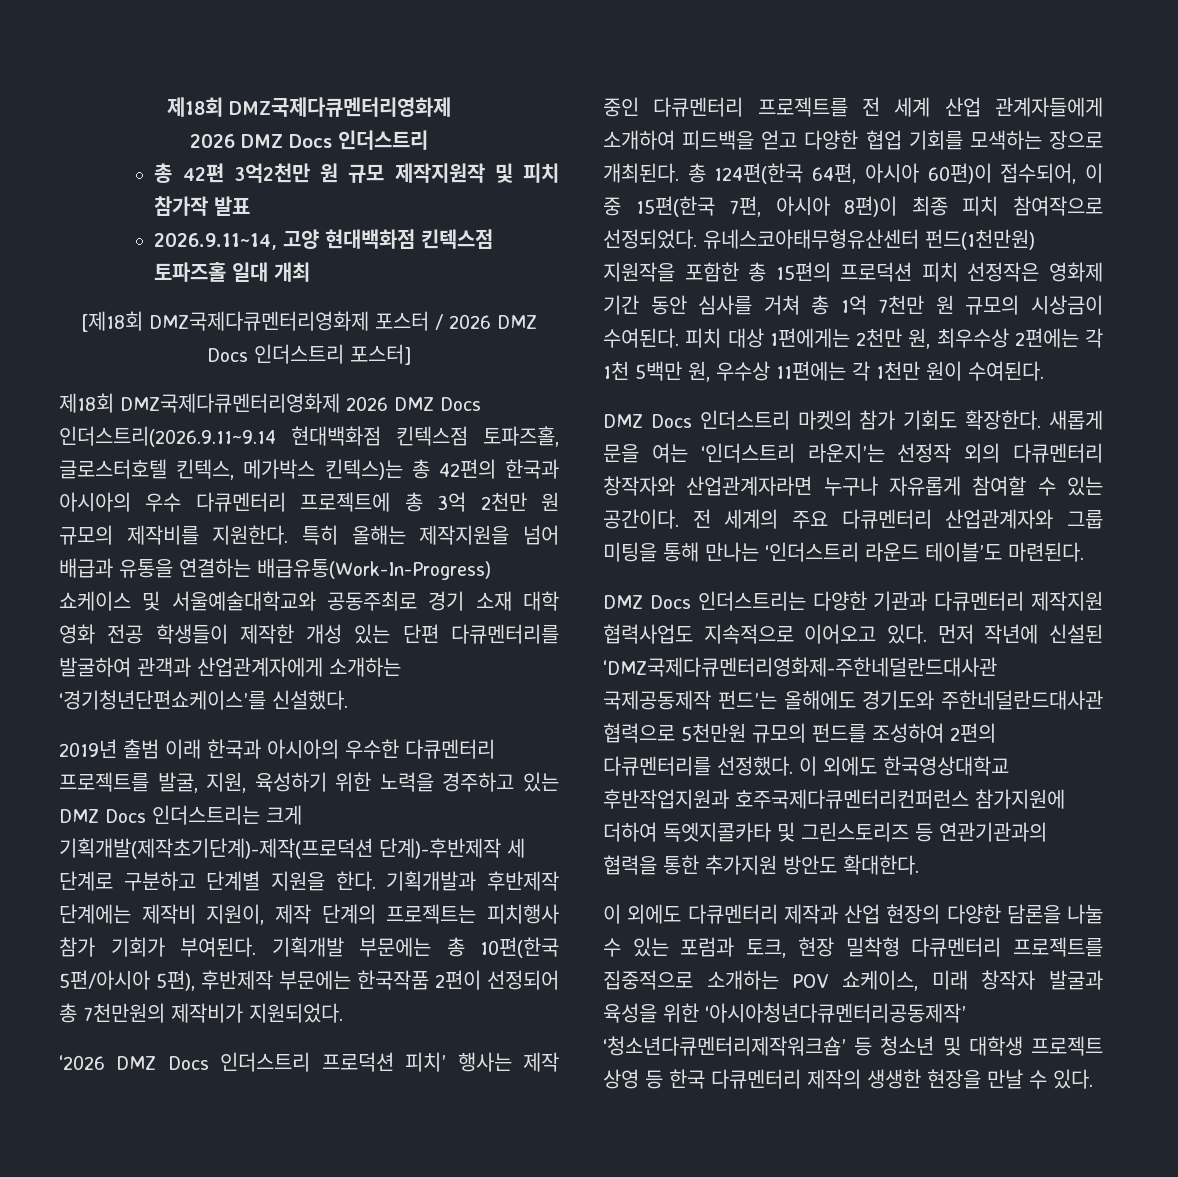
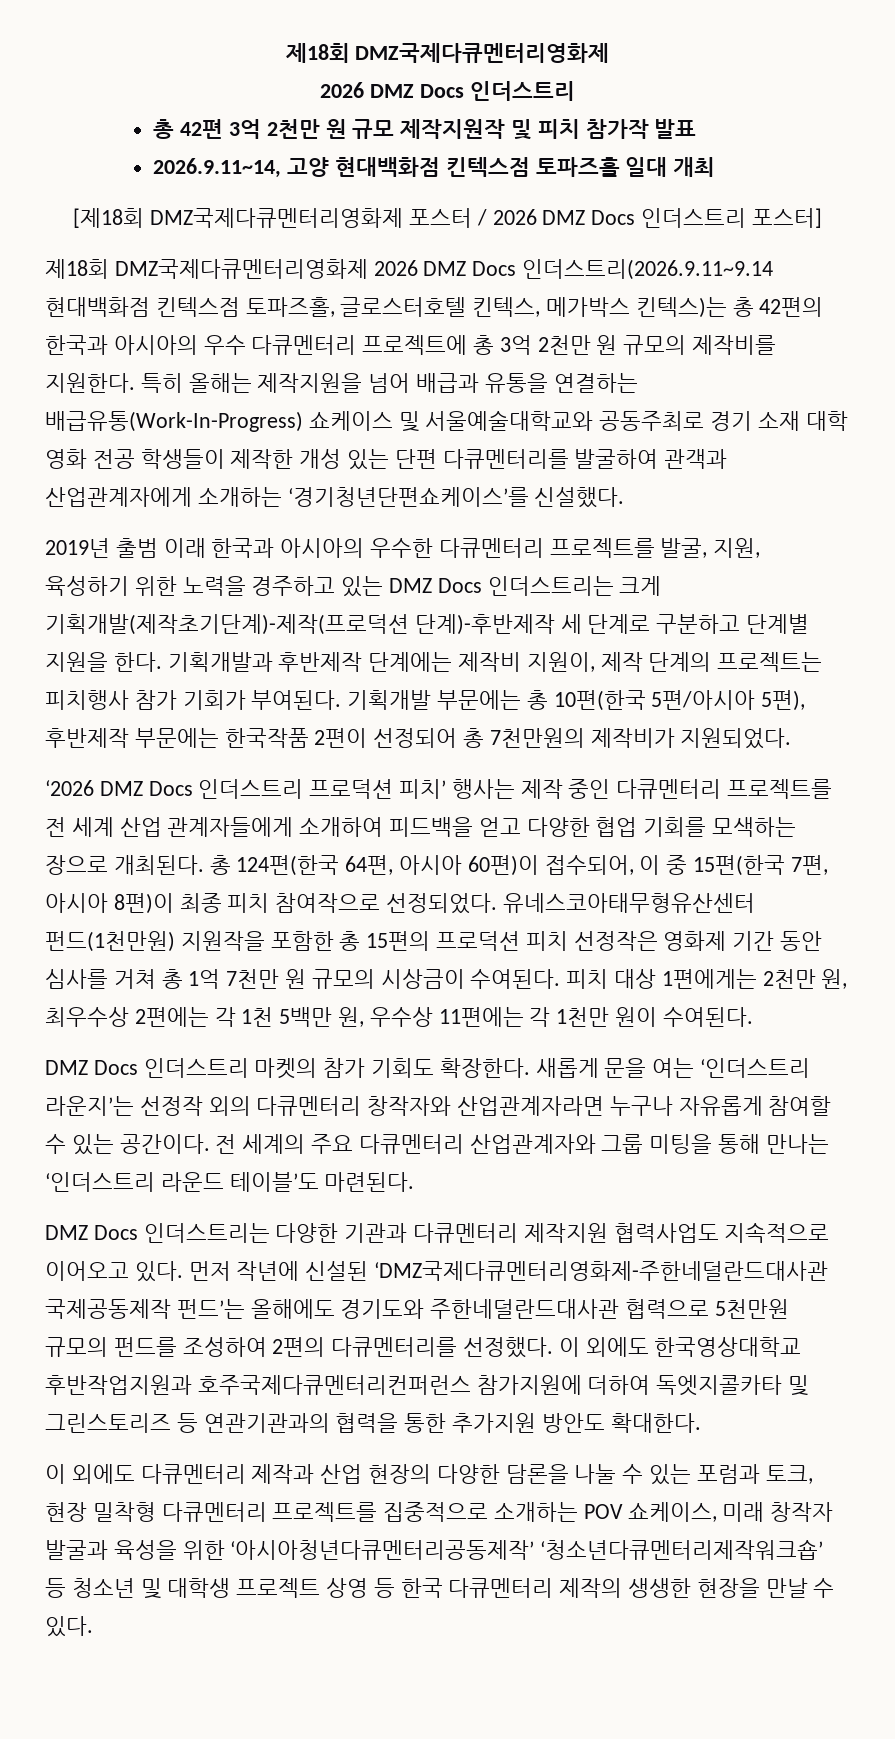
[233,163,310,183] 3억2천만 -> [228,119,320,139] 3억 2천만

